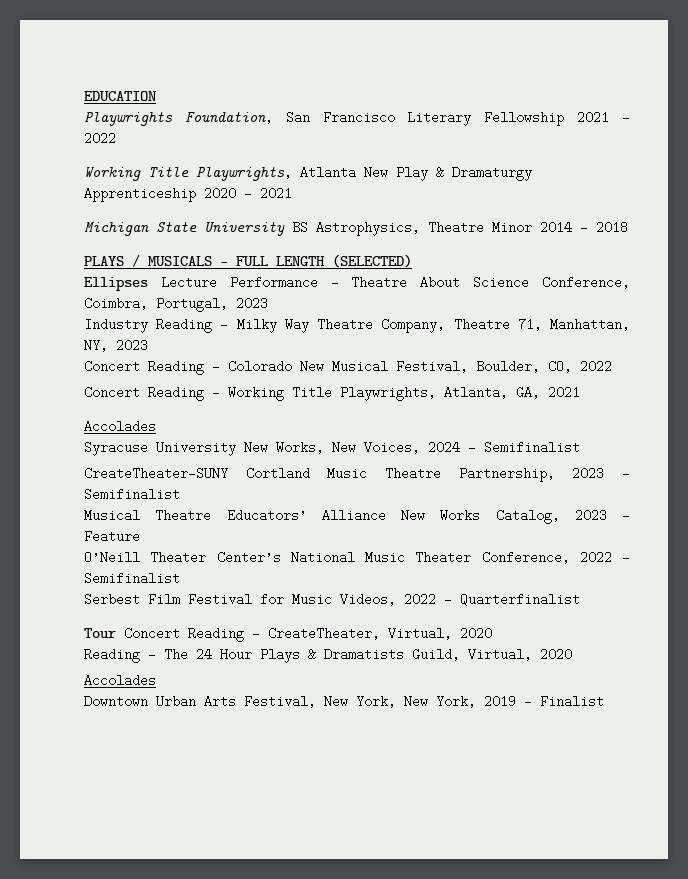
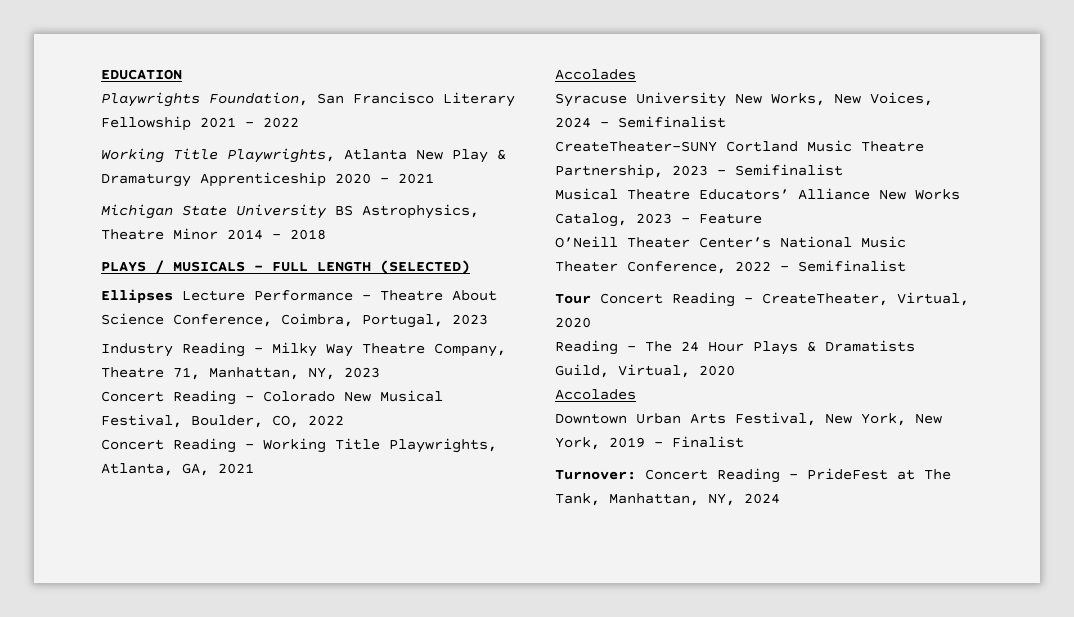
[84,593,580,606] // Serbest Film Festival for Music Videos, 2022 – Quarterfinalist -> (906, 266) none
(604, 701) none -> [555,468,951,483] [555,493,780,506] // Turnover: Concert Reading – PrideFest at The Tank, Manhattan, NY, 2024

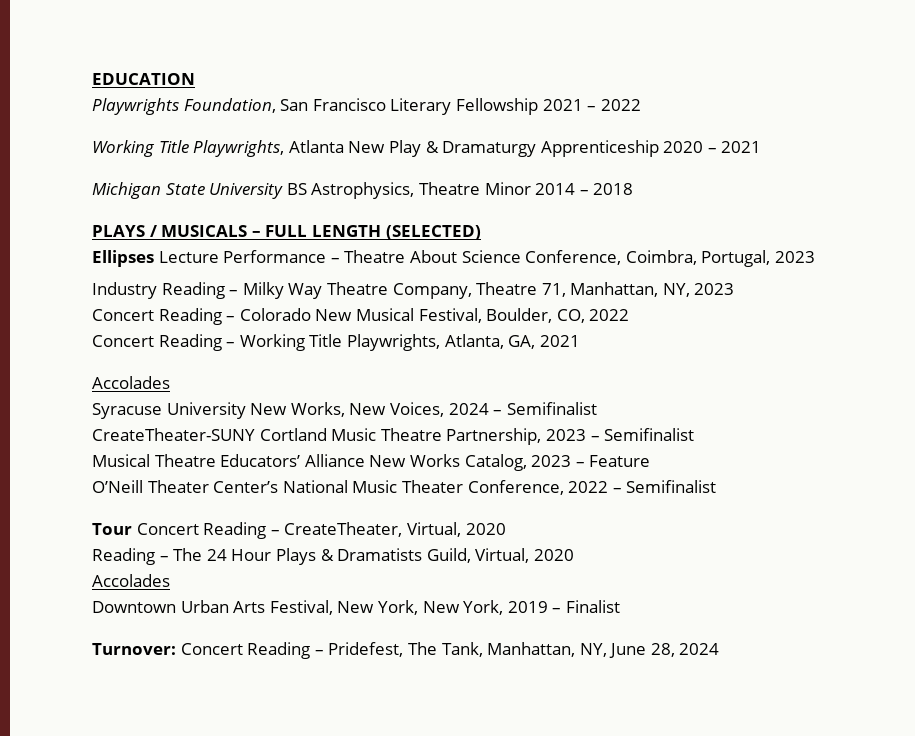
[807,468,915,480] PrideFest at -> [328,642,404,657] Pridefest,
(735, 499) none -> [609,643,675,658] June 28,

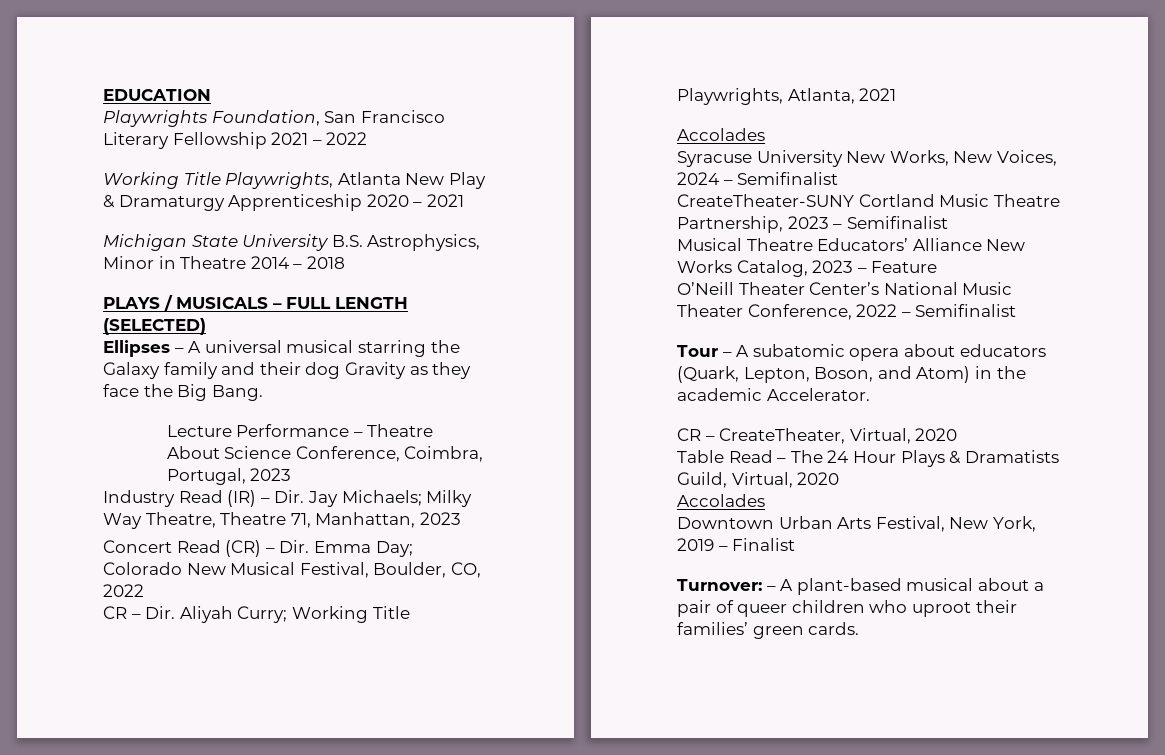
[286,182,531,199] BS Astrophysics, Theatre Minor -> [331,234,481,251] [103,256,247,269] B.S. Astrophysics, Minor in Theatre
(154, 258) none -> [174,340,460,357] [103,362,472,379] [103,384,263,401] – A universal musical starring the Galaxy family and their dog Gravity as they face the Big Bang. //
[161,282,472,299] Reading – Milky Way Theatre Company, -> [178,490,473,507] [103,512,216,529] Read (IR) – Dir. Jay Michaels; Milky Way Theatre,
[662,283,690,297] NY, -> (416, 520) none
[158,308,236,325] Reading – -> [176,540,413,557] Read (CR) – Dir. Emma Day;
[92,334,236,351] Concert Reading – -> [103,606,288,623] CR – Dir. Aliyah Curry;
[508,335,536,349] GA, -> (855, 96) none
[136,522,267,539] Concert Reading -> [722,344,1046,361] [677,366,1026,383] [677,388,870,401] [677,428,701,441] – A subatomic opera about educators (Quark, Lepton, Boson, and Atom) in the academic Accelerator. // CR
[92,548,155,565] Reading -> [677,450,773,463] Table Read
[422,600,504,615] New York, -> (1036, 524) none
[180,642,720,659] Concert Reading – Pridefest, The Tank, Manhattan, NY, June 28, 2024 -> [766,578,1044,595] [677,600,1017,617] [677,622,860,639] – A plant-based musical about a pair of queer children who uproot their families’ green cards.

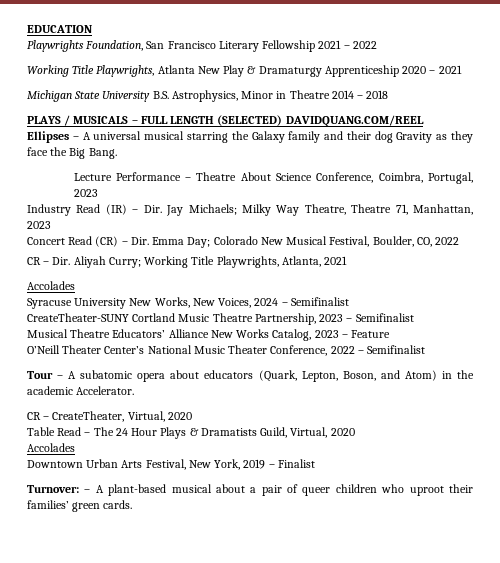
(206, 326) none -> [285,115,424,127] DAVIDQUANG.COM/REEL

